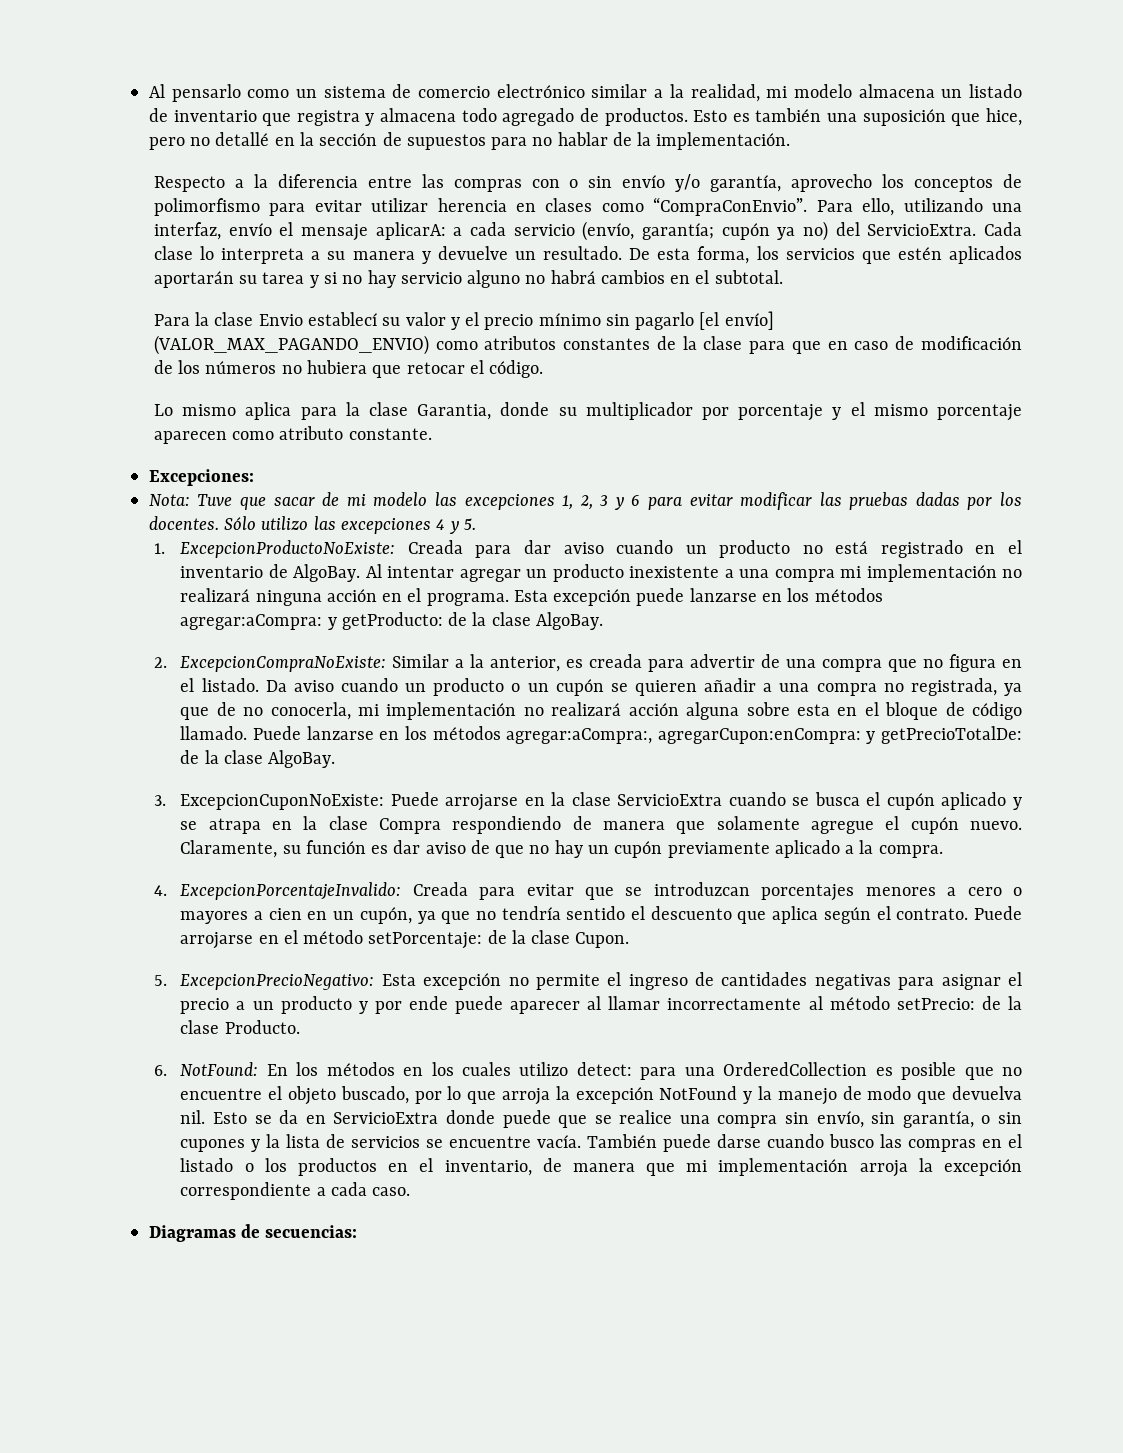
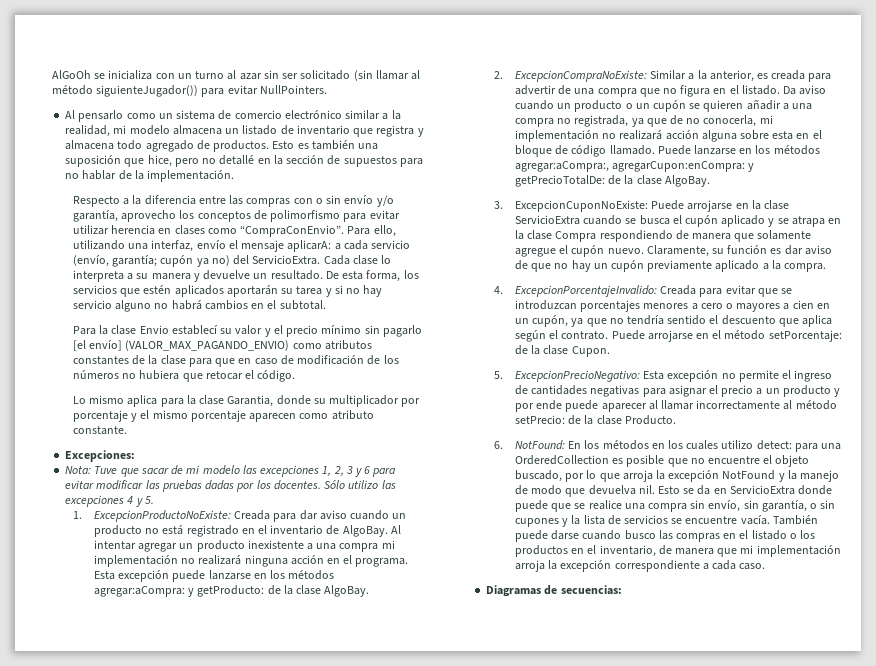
(148, 91) none -> [51,70,421,81] [51,85,327,97] AlGoOh se inicializa con un turno al azar sin ser solicitado (sin llamar al método siguienteJugador()) para evitar NullPointers. //

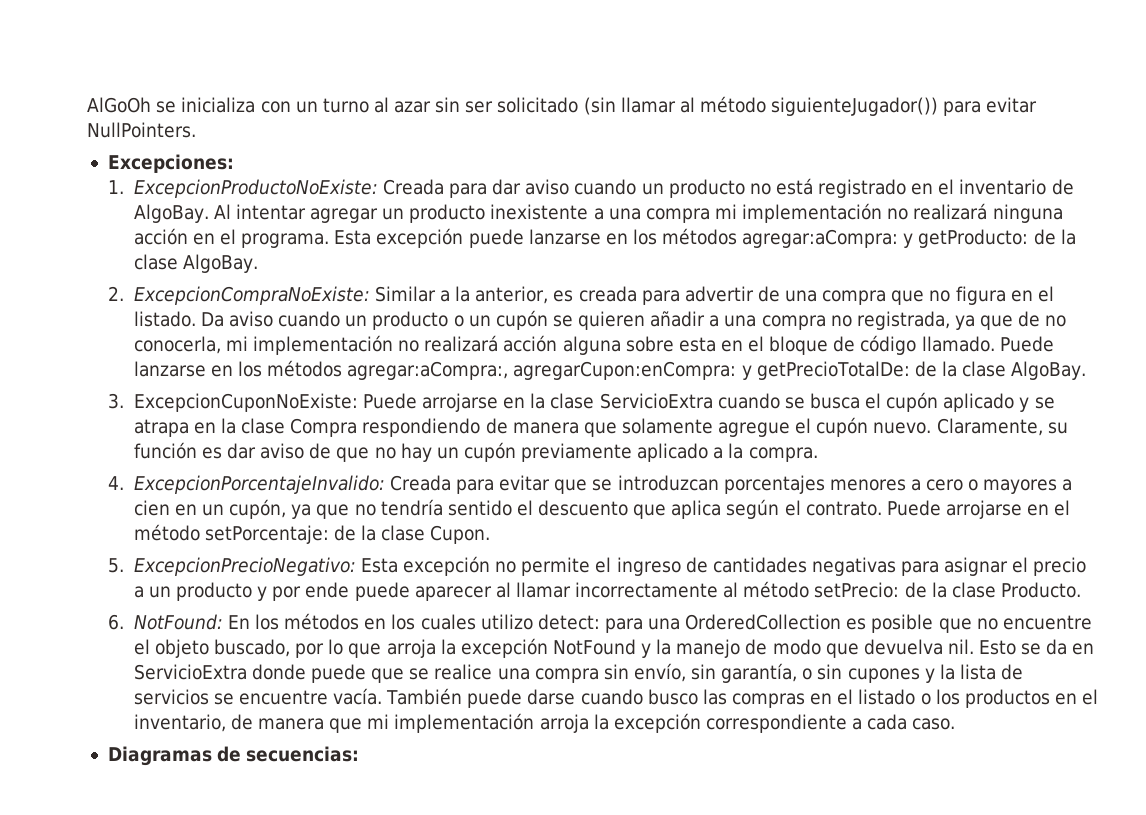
[65,110,401,122] [65,125,424,137] [65,140,379,152] [65,155,423,167] [65,170,235,182] [72,195,394,207] [72,210,400,222] [72,225,396,237] [72,240,411,252] [72,255,392,267] [72,270,419,282] [72,285,383,297] [72,300,326,312] [72,325,422,337] [72,340,372,351] [72,355,399,367] [72,370,296,382] [72,395,421,407] [72,410,374,422] [72,426,127,435] [65,450,136,462] [65,465,397,477] [65,480,396,492] [65,495,154,507] Al pensarlo como un sistema de comercio electrónico similar a la realidad, mi modelo almacena un listado de inventario que registra y almacena todo agregado de productos. Esto es también una suposición que hice, pero no detallé en la sección de supuestos para no hablar de la implementación. // Respecto a la diferencia entre las compras con o sin envío y/o garantía, aprovecho los conceptos de polimorfismo para evitar utilizar herencia en clases como “CompraConEnvio”. Para ello, utilizando una interfaz, envío el mensaje aplicarA: a cada servicio (envío, garantía; cupón ya no) del ServicioExtra. Cada clase lo interpreta a su manera y devuelve un resultado. De esta forma, los servicios que estén aplicados aportarán su tarea y si no hay servicio alguno no habrá cambios en el subtotal. // Para la clase Envio establecí su valor y el precio mínimo sin pagarlo [el envío] (VALOR_MAX_PAGANDO_ENVIO) como atributos constantes de la clase para que en caso de modificación de los números no hubiera que retocar el código. // Lo mismo aplica para la clase Garantia, donde su multiplicador por porcentaje y el mismo porcentaje aparecen como atributo constante. // Excepciones: // Nota: Tuve que sacar de mi modelo las excepciones 1, 2, 3 y 6 para evitar modificar las pruebas dadas por los docentes. Sólo utilizo las excepciones 4 y 5. -> [108,154,235,173] Excepciones:

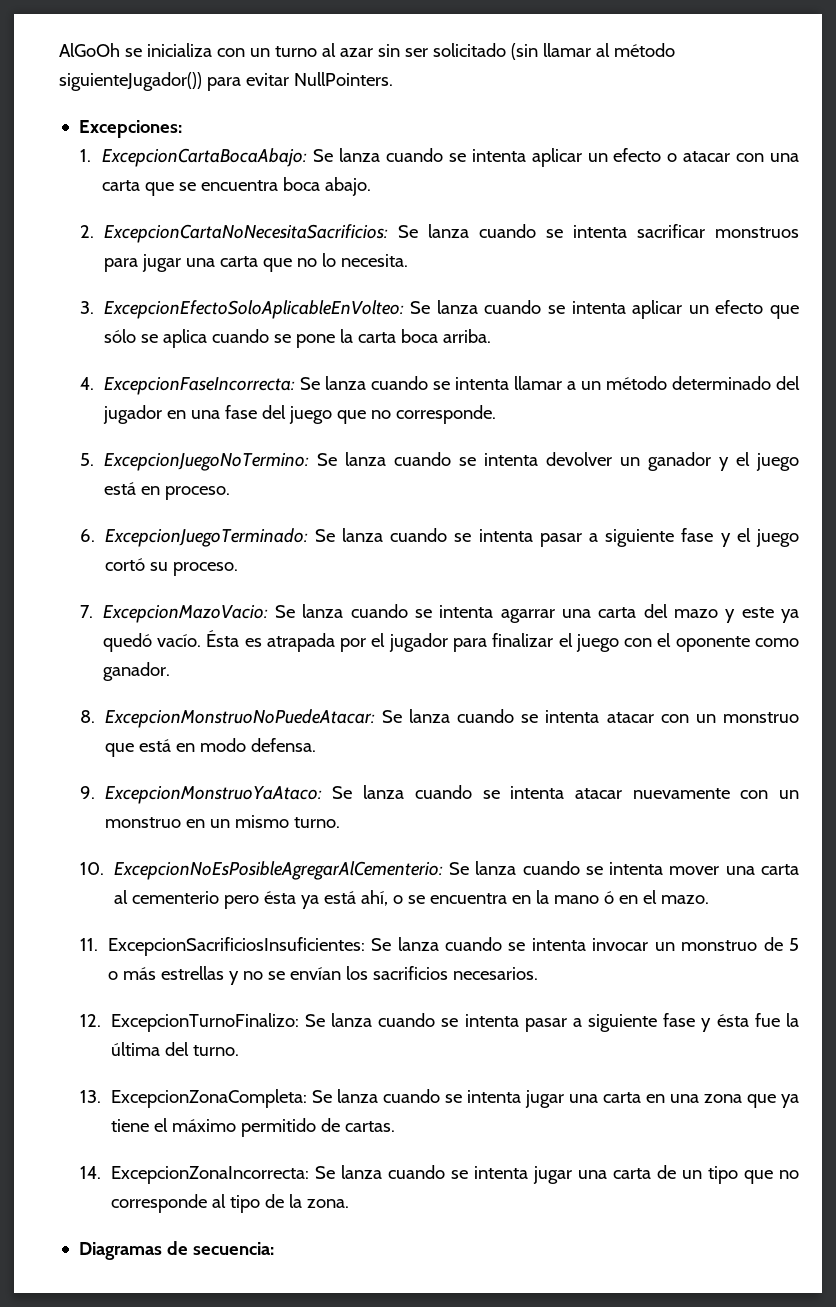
[133,178,1074,198] [133,203,1063,223] [133,228,1076,248] [133,254,258,273] [108,286,1054,305] [133,310,1067,330] [133,335,1054,355] [133,360,1087,380] [108,392,1055,412] [133,417,1068,437] [133,442,818,462] [108,475,1073,494] [133,499,1071,519] [133,524,491,544] [108,556,1087,576] [133,581,1081,601] [108,613,1092,633] [133,638,1095,658] [133,663,1024,683] [133,688,1099,708] [133,713,956,733] ExcepcionProductoNoExiste: Creada para dar aviso cuando un producto no está registrado en el inventario de AlgoBay. Al intentar agregar un producto inexistente a una compra mi implementación no realizará ninguna acción en el programa. Esta excepción puede lanzarse en los métodos agregar:aCompra: y getProducto: de la clase AlgoBay. // 2. ExcepcionCompraNoExiste: Similar a la anterior, es creada para advertir de una compra que no figura en el listado. Da aviso cuando un producto o un cupón se quieren añadir a una compra no registrada, ya que de no conocerla, mi implementación no realizará acción alguna sobre esta en el bloque de código llamado. Puede lanzarse en los métodos agregar:aCompra:, agregarCupon:enCompra: y getPrecioTotalDe: de la clase AlgoBay. // 3. ExcepcionCuponNoExiste: Puede arrojarse en la clase ServicioExtra cuando se busca el cupón aplicado y se atrapa en la clase Compra respondiendo de manera que solamente agregue el cupón nuevo. Claramente, su función es dar aviso de que no hay un cupón previamente aplicado a la compra. // 4. ExcepcionPorcentajeInvalido: Creada para evitar que se introduzcan porcentajes menores a cero o mayores a cien en un cupón, ya que no tendría sentido el descuento que aplica según el contrato. Puede arrojarse en el método setPorcentaje: de la clase Cupon. // 5. ExcepcionPrecioNegativo: Esta excepción no permite el ingreso de cantidades negativas para asignar el precio a un producto y por ende puede aparecer al llamar incorrectamente al método setPrecio: de la clase Producto. // 6. NotFound: En los métodos en los cuales utilizo detect: para una OrderedCollection es posible que no encuentre el objeto buscado, por lo que arroja la excepción NotFound y la manejo de modo que devuelva nil. Esto se da en ServicioExtra donde puede que se realice una compra sin envío, sin garantía, o sin cupones y la lista de servicios se encuentre vacía. También puede darse cuando busco las compras en el listado o los productos en el inventario, de manera que mi implementación arroja la excepción correspondiente a cada caso. -> [102,148,800,167] [102,177,372,196] [80,224,799,243] [103,253,408,272] [80,300,799,319] [103,329,491,348] [80,376,801,395] [102,405,496,424] [80,452,799,471] [103,482,230,500] [80,528,799,547] [104,558,238,576] [80,604,799,623] [102,630,799,652] [102,662,170,681] [80,709,799,728] [104,738,316,757] [80,785,799,804] [104,815,340,828] [80,861,799,880] [113,890,709,909] [80,937,800,956] [107,966,538,985] [80,1013,799,1032] [110,1042,239,1056] [80,1089,799,1108] [110,1118,395,1137] [80,1165,799,1184] [110,1194,349,1213] ExcepcionCartaBocaAbajo: Se lanza cuando se intenta aplicar un efecto o atacar con una carta que se encuentra boca abajo. // 2. ExcepcionCartaNoNecesitaSacrificios: Se lanza cuando se intenta sacrificar monstruos para jugar una carta que no lo necesita. // 3. ExcepcionEfectoSoloAplicableEnVolteo: Se lanza cuando se intenta aplicar un efecto que sólo se aplica cuando se pone la carta boca arriba. // 4. ExcepcionFaseIncorrecta: Se lanza cuando se intenta llamar a un método determinado del jugador en una fase del juego que no corresponde. // 5. ExcepcionJuegoNoTermino: Se lanza cuando se intenta devolver un ganador y el juego está en proceso. // 6. ExcepcionJuegoTerminado: Se lanza cuando se intenta pasar a siguiente fase y el juego cortó su proceso. // 7. ExcepcionMazoVacio: Se lanza cuando se intenta agarrar una carta del mazo y este ya quedó vacío. Ésta es atrapada por el jugador para finalizar el juego con el oponente como ganador. // 8. ExcepcionMonstruoNoPuedeAtacar: Se lanza cuando se intenta atacar con un monstruo que está en modo defensa. // 9. ExcepcionMonstruoYaAtaco: Se lanza cuando se intenta atacar nuevamente con un monstruo en un mismo turno. // 10. ExcepcionNoEsPosibleAgregarAlCementerio: Se lanza cuando se intenta mover una carta al cementerio pero ésta ya está ahí, o se encuentra en la mano ó en el mazo. // 11. ExcepcionSacrificiosInsuficientes: Se lanza cuando se intenta invocar un monstruo de 5 o más estrellas y no se envían los sacrificios necesarios. // 12. ExcepcionTurnoFinalizo: Se lanza cuando se intenta pasar a siguiente fase y ésta fue la última del turno. // 13. ExcepcionZonaCompleta: Se lanza cuando se intenta jugar una carta en una zona que ya tiene el máximo permitido de cartas. // 14. ExcepcionZonaIncorrecta: Se lanza cuando se intenta jugar una carta de un tipo que no corresponde al tipo de la zona.
[246,746,360,762] secuencias: -> [193,1242,275,1255] secuencia:

